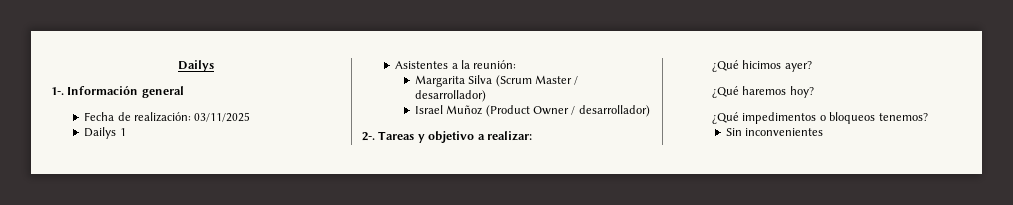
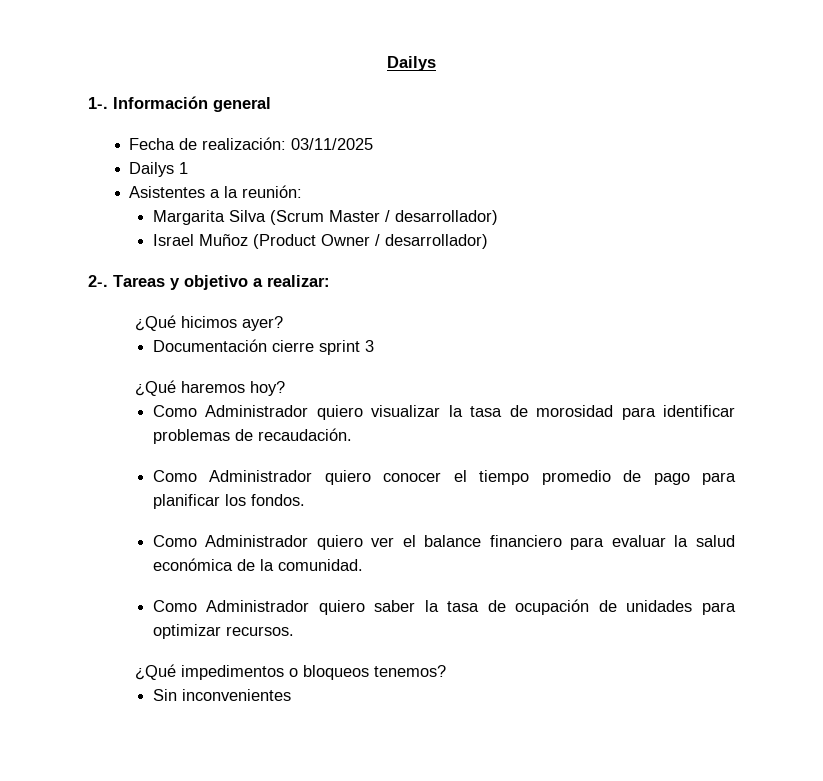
(812, 66) none -> [152,339,374,355] // Documentación cierre sprint 3
(814, 92) none -> [152,405,735,420] [152,428,352,444] [152,470,736,485] [152,494,305,509] [152,535,736,550] [152,558,363,571] [152,599,737,615] [152,624,294,639] // Como Administrador quiero visualizar la tasa de morosidad para identificar problemas de recaudación. // Como Administrador quiero conocer el tiempo promedio de pago para planificar los fondos. // Como Administrador quiero ver el balance financiero para evaluar la salud económica de la comunidad. // Como Administrador quiero saber la tasa de ocupación de unidades para optimizar recursos.

